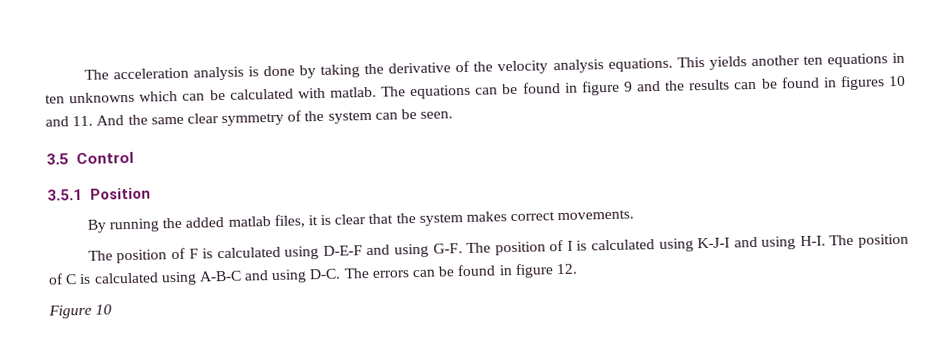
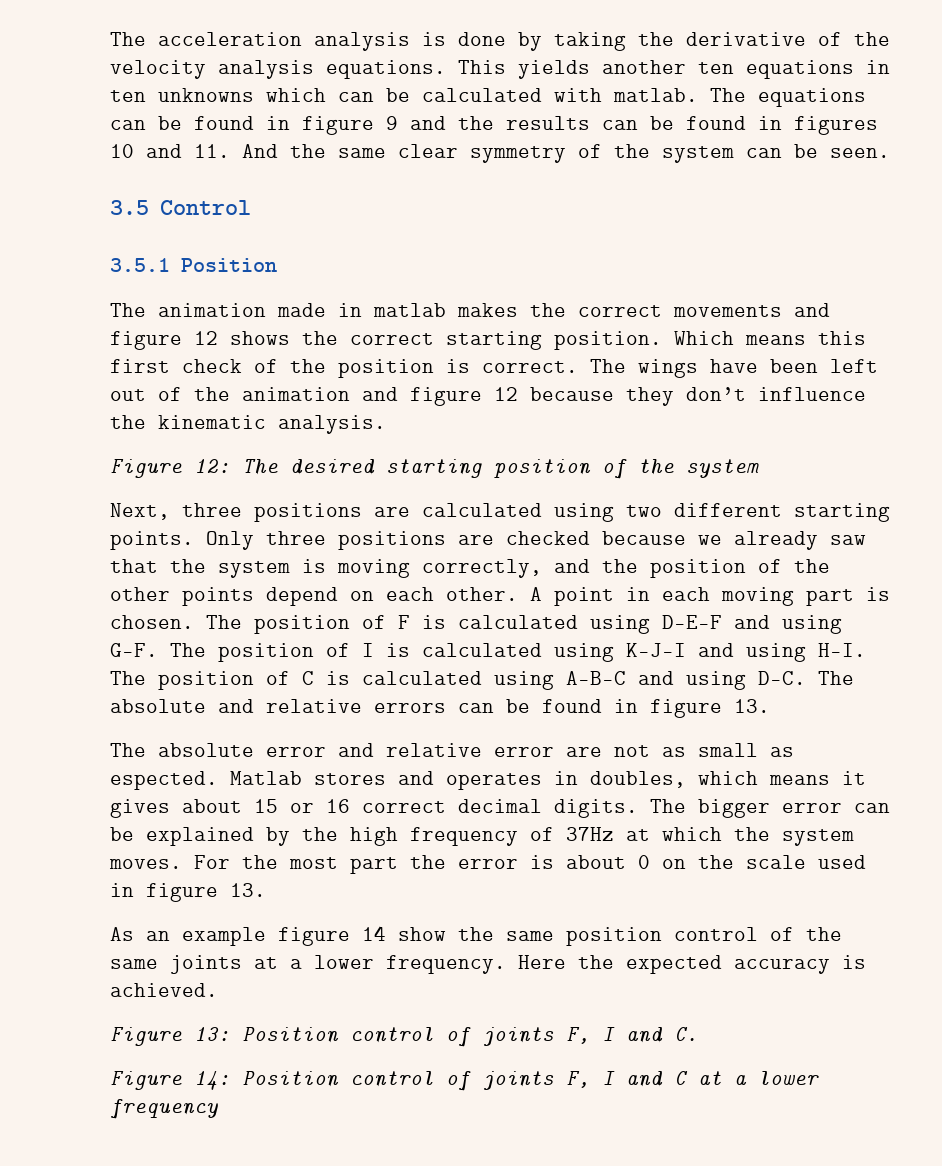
[86,209,635,233] By running the added matlab files, it is clear that the system makes correct movements. // -> [110,303,830,317] [110,331,866,350] [110,359,878,378] [110,387,866,406] [110,415,386,434] [110,459,759,479] [110,503,890,522] [110,531,866,550] [110,559,830,578] [110,587,890,606] [110,615,194,629] The animation made in matlab makes the correct movements and figure 12 shows the correct starting position. Which means this first check of the position is correct. The wings have been left out of the animation and figure 12 because they don’t influence the kinematic analysis. // Figure 12: The desired starting position of the system // Next, three positions are calculated using two different starting points. Only three positions are checked because we already saw that the system is moving correctly, and the position of the other points depend on each other. A point in each moving part is chosen.
(370, 273) none -> [110,699,362,713] absolute and relative
[555,263,577,275] [48,304,113,319] 12. // Figure 10 -> [734,699,770,713] [110,743,794,757] [110,771,866,790] [110,799,890,818] [110,827,854,846] [109,855,866,874] [110,883,266,902] [110,926,842,946] [110,955,866,974] [110,983,218,997] [110,1027,698,1047] [110,1071,819,1091] [110,1099,218,1119] 13. // The absolute error and relative error are not as small as espected. Matlab stores and operates in doubles, which means it gives about 15 or 16 correct decimal digits. The bigger error can be explained by the high frequency of 37Hz at which the system moves. For the most part the error is about 0 on the scale used in figure 13. // As an example figure 14 show the same position control of the same joints at a lower frequency. Here the expected accuracy is achieved. // Figure 13: Position control of joints F, I and C. // Figure 14: Position control of joints F, I and C at a lower frequency

